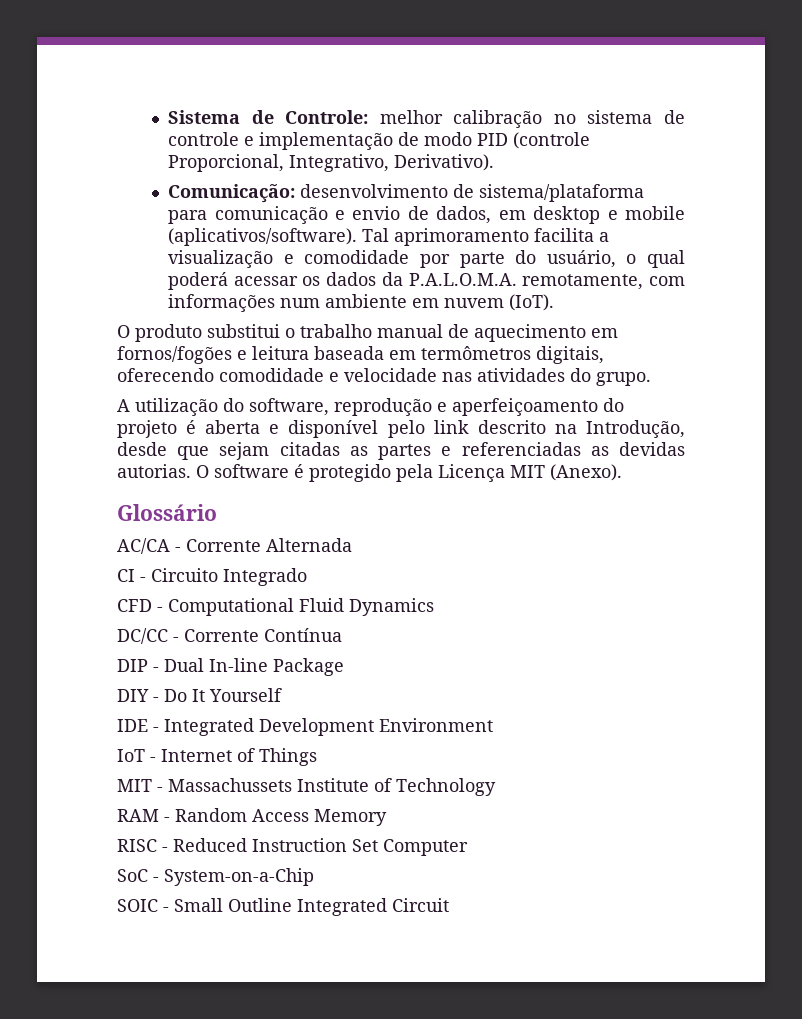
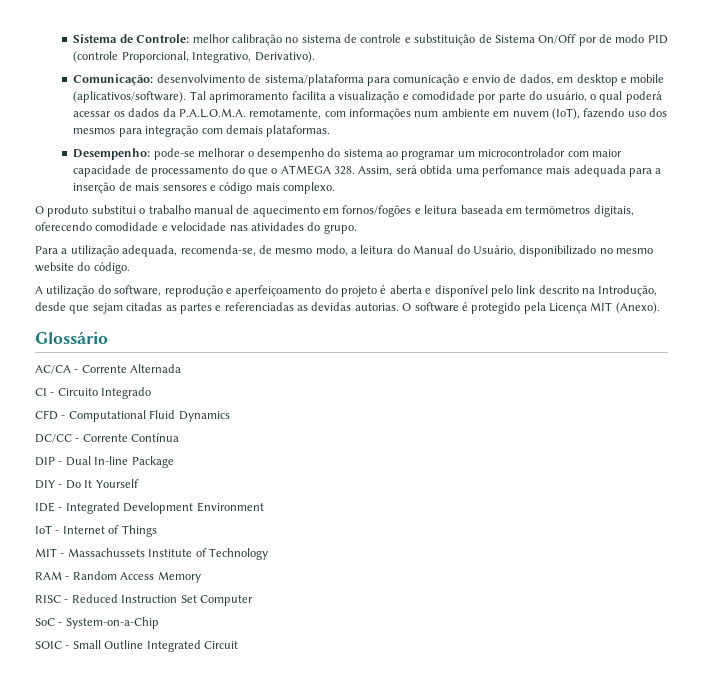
[259,132,394,150] implementação -> [414,34,597,46] substituição de Sistema On/Off por
[509,294,555,311] (IoT). -> [551,108,668,120] [73,125,331,137] [73,148,622,160] [73,165,662,177] [73,182,336,194] (IoT), fazendo uso dos mesmos para integração com demais plataformas. // Desempenho: pode-se melhorar o desempenho do sistema ao programar um microcontrolador com maior capacidade de processamento do que o ATMEGA 328. Assim, será obtida uma perfomance mais adequada para a inserção de mais sensores e código mais complexo.
(651, 379) none -> [35,245,653,257] [35,262,130,274] // Para a utilização adequada, recomenda-se, de mesmo modo, a leitura do Manual do Usuário, disponibilizado no mesmo website do código.

